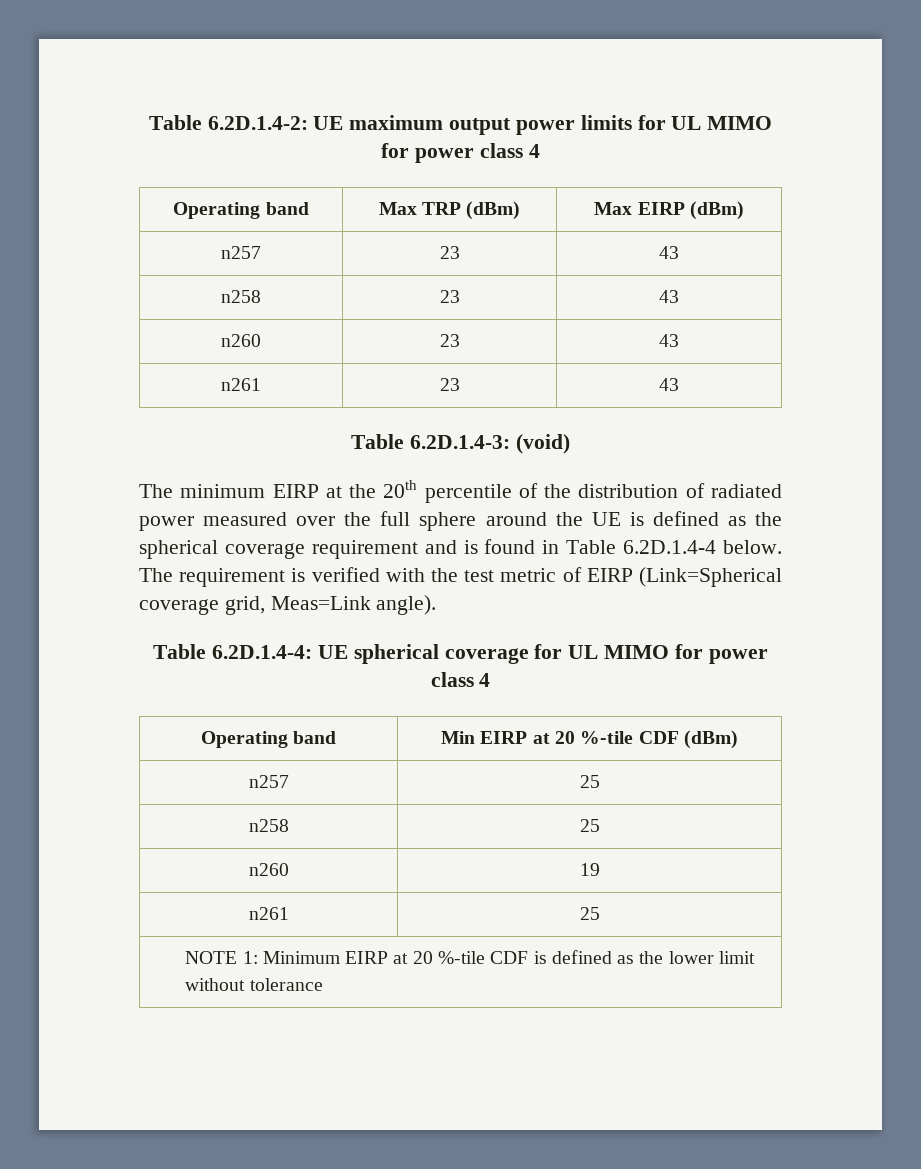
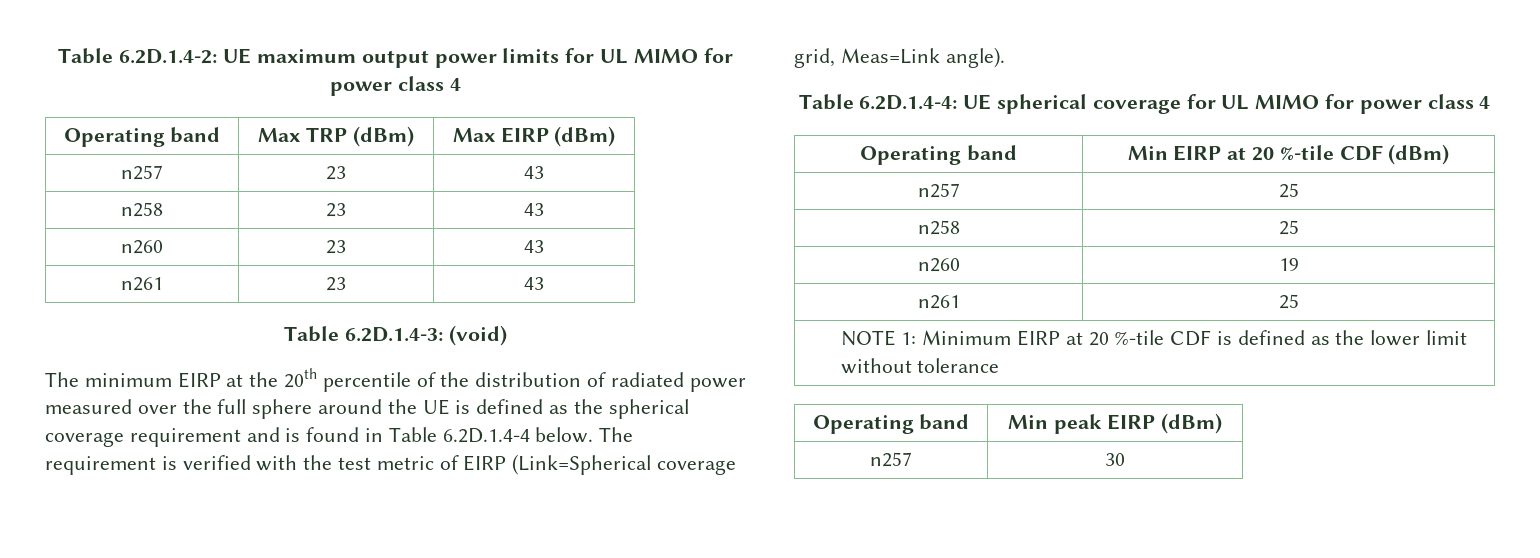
(323, 984) none -> [812,414,970,434] [1007,413,1223,434] [870,452,912,467] [1105,453,1125,466] // Operating band | Min peak EIRP (dBm) // n257 | 30

